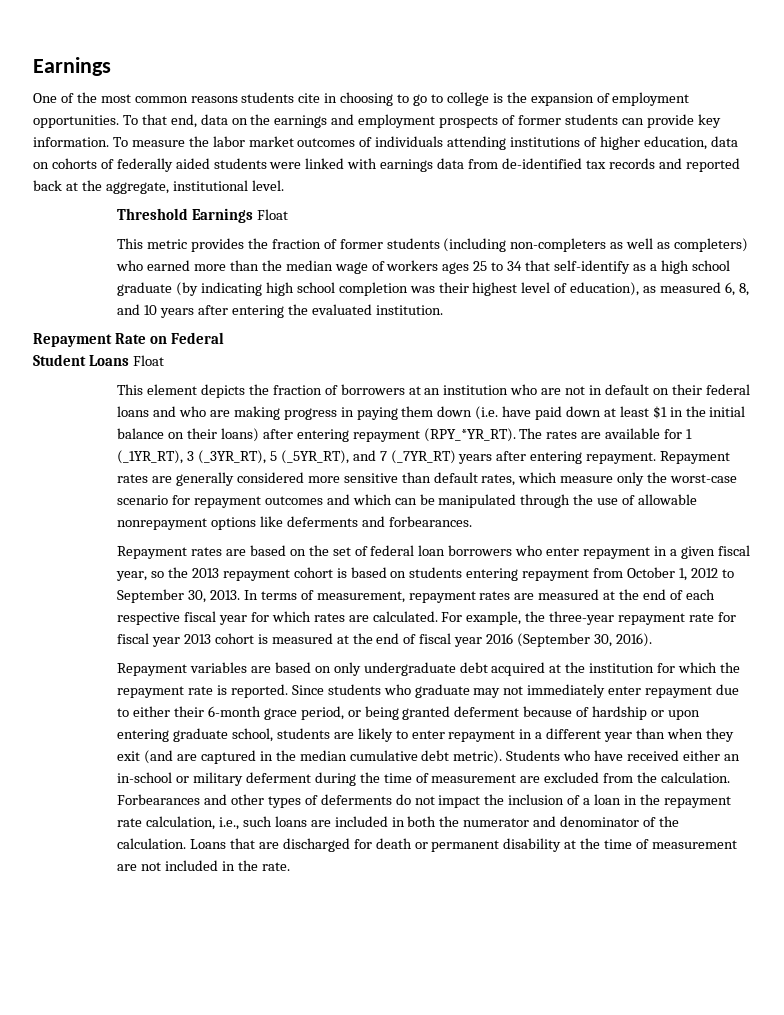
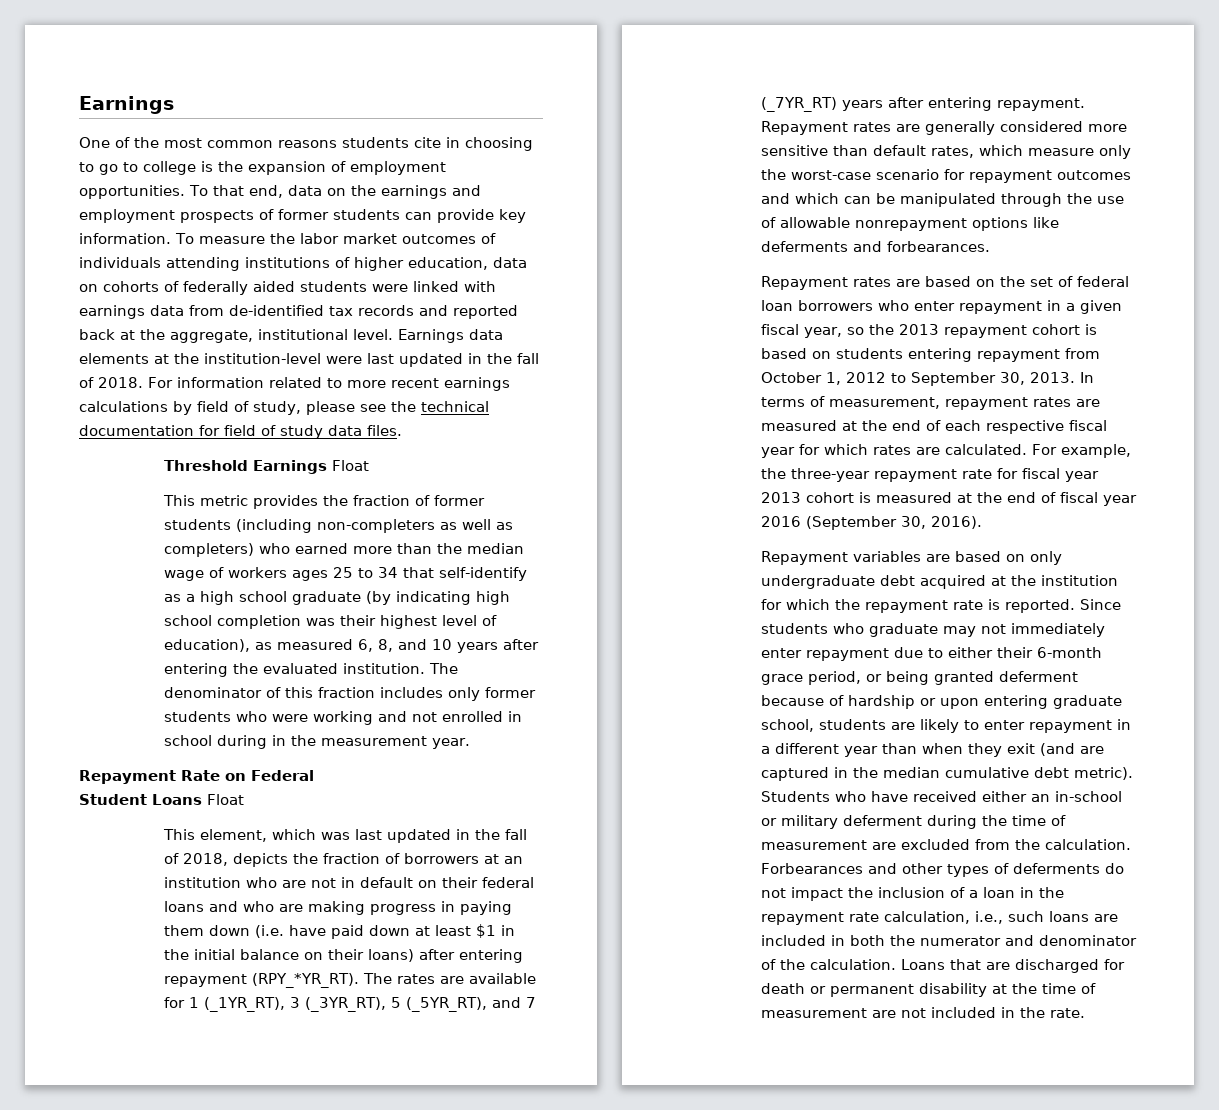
(284, 185) none -> [398,329,503,343] [79,353,539,367] [79,377,510,391] [79,401,489,415] [79,425,402,439] Earnings data elements at the institution-level were last updated in the fall of 2018. For information related to more recent earnings calculations by field of study, please see the technical documentation for field of study data files.
(443, 310) none -> [429,663,459,674] [164,687,537,701] [164,711,523,725] [164,735,471,749] The denominator of this fraction includes only former students who were working and not enrolled in school during in the measurement year.
[147,384,198,395] element -> [200,829,528,843] [164,853,229,866] element, which was last updated in the fall of 2018,

